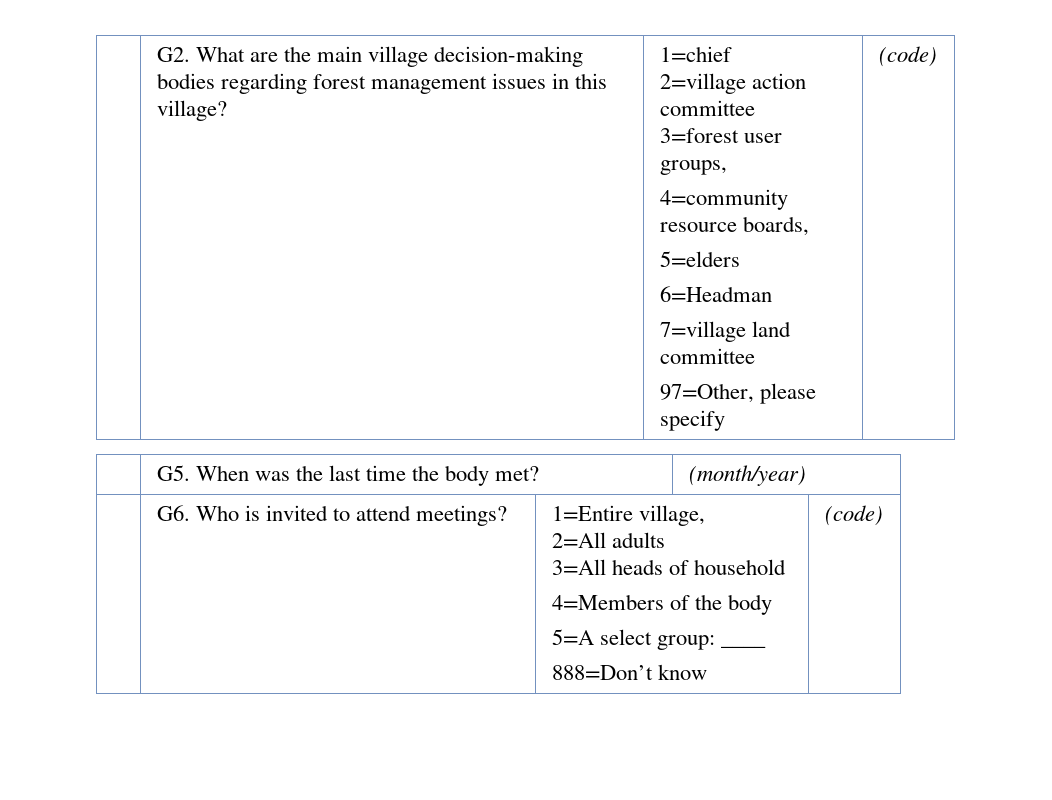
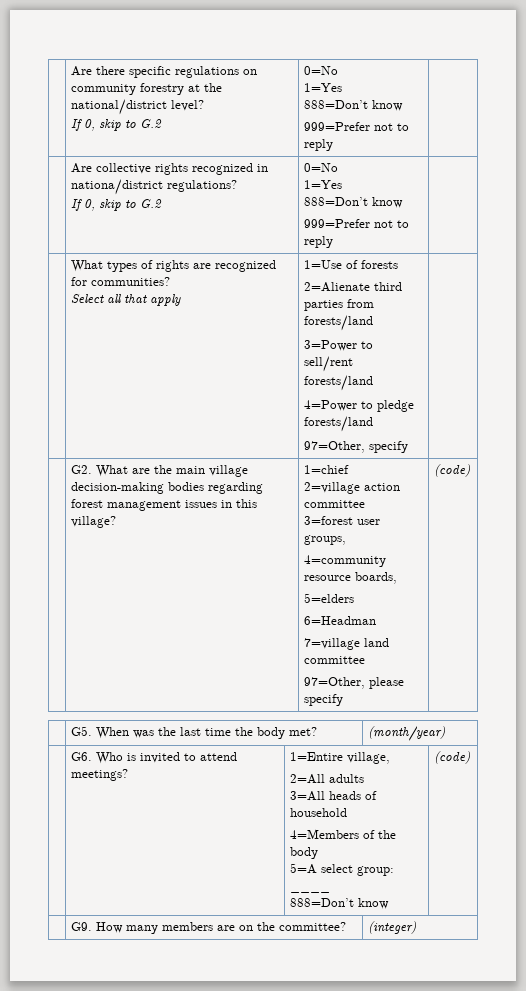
(156, 54) none -> [70,66,257,78] [70,83,222,95] [70,99,204,115] [70,119,162,131] [303,66,338,75] [303,83,342,92] [303,100,403,111] [303,122,409,131] [303,139,333,151] [70,163,268,175] [70,179,237,195] [70,199,162,211] [303,163,338,172] [303,180,342,189] [303,197,403,208] [303,219,409,228] [303,236,333,248] [70,260,276,272] [70,277,170,286] [70,294,181,306] [303,260,398,269] [303,282,402,292] [303,299,374,311] [303,315,373,331] [303,340,373,351] [303,356,353,372] [303,375,373,391] [303,400,414,412] [303,416,373,432] [303,441,408,453] | Are there specific regulations on community forestry at the national/district level? // If 0, skip to G.2 | 0=No // 1=Yes // 888=Don’t know // 999=Prefer not to reply | // | Are collective rights recognized in nationa/district regulations? // If 0, skip to G.2 | 0=No // 1=Yes // 888=Don’t know // 999=Prefer not to reply | // | What types of rights are recognized for communities? // Select all that apply | 1=Use of forests // 2=Alienate third parties from forests/land // 3=Power to sell/rent forests/land // 4=Power to pledge forests/land // 97=Other, specify | //
(883, 515) none -> [70,922,346,934] [367,921,416,934] // | G9. How many members are on the committee? | (integer)

